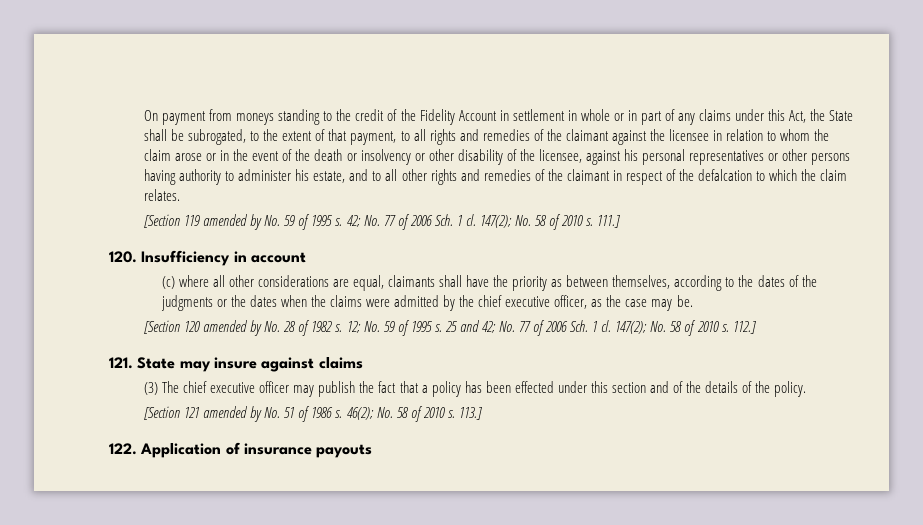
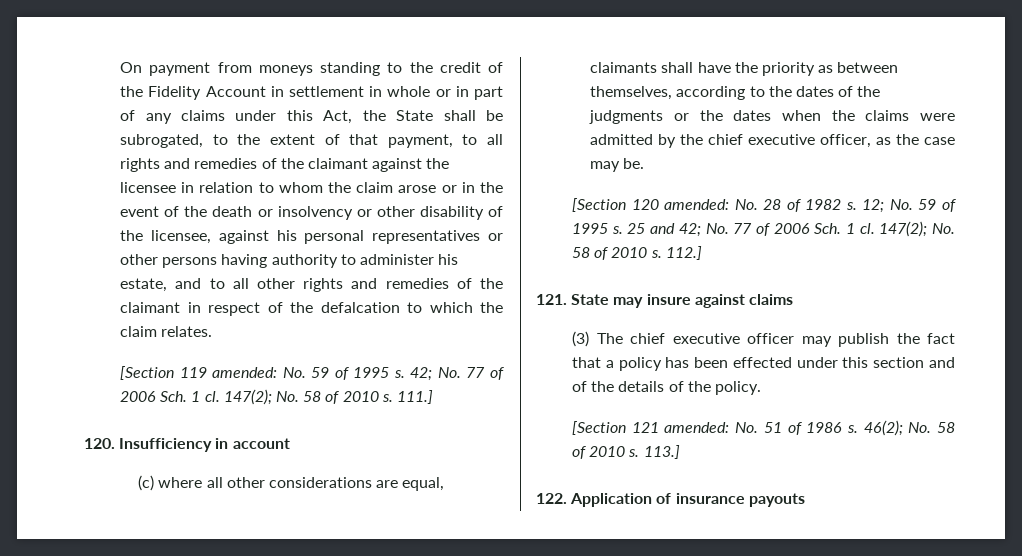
[203,214,263,230] amended by -> [212,367,278,378] amended:
[203,320,263,336] amended by -> [664,199,730,210] amended:
[203,406,263,422] amended by -> [664,422,730,433] amended:

